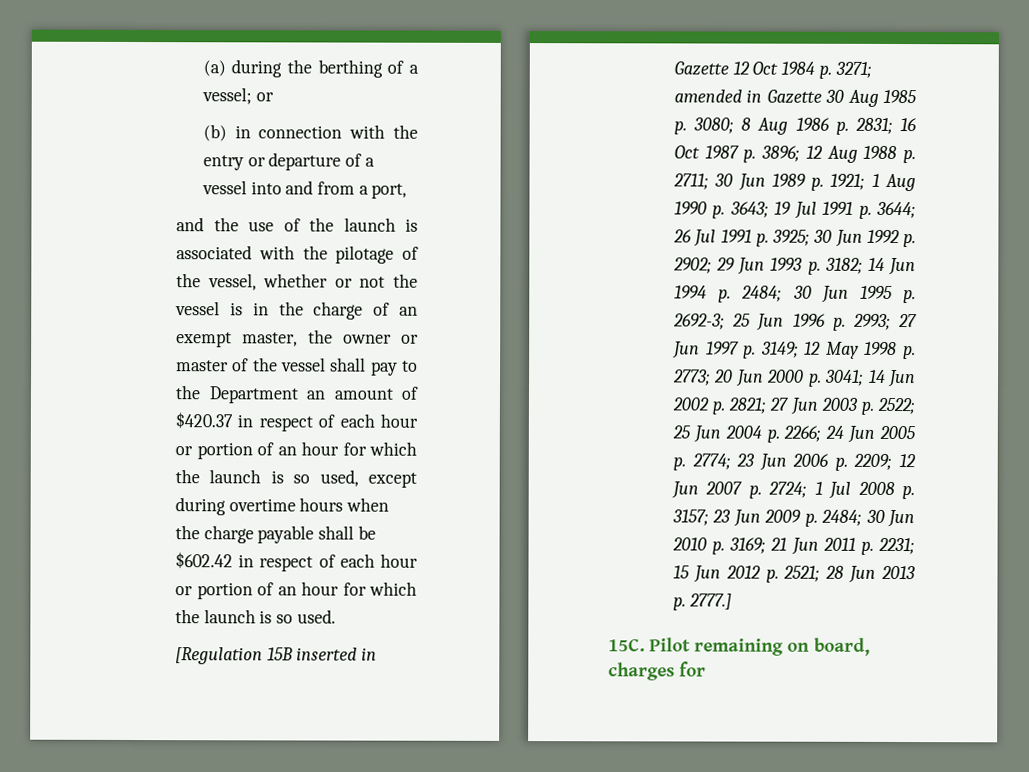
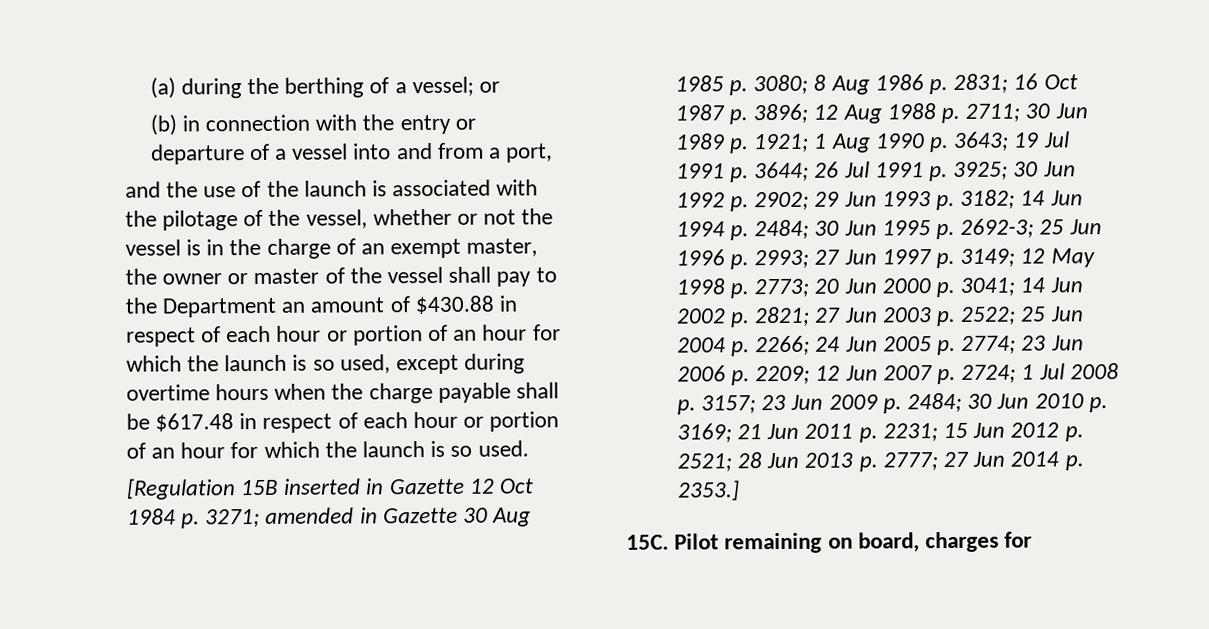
[174,412,233,429] $420.37 -> [414,295,494,315] $430.88
[174,552,233,569] $602.42 -> [154,413,234,432] $617.48
[688,593,732,610] 2777.] -> [882,451,1084,471] [676,480,740,501] 2777; 27 Jun 2014 p. 2353.]

